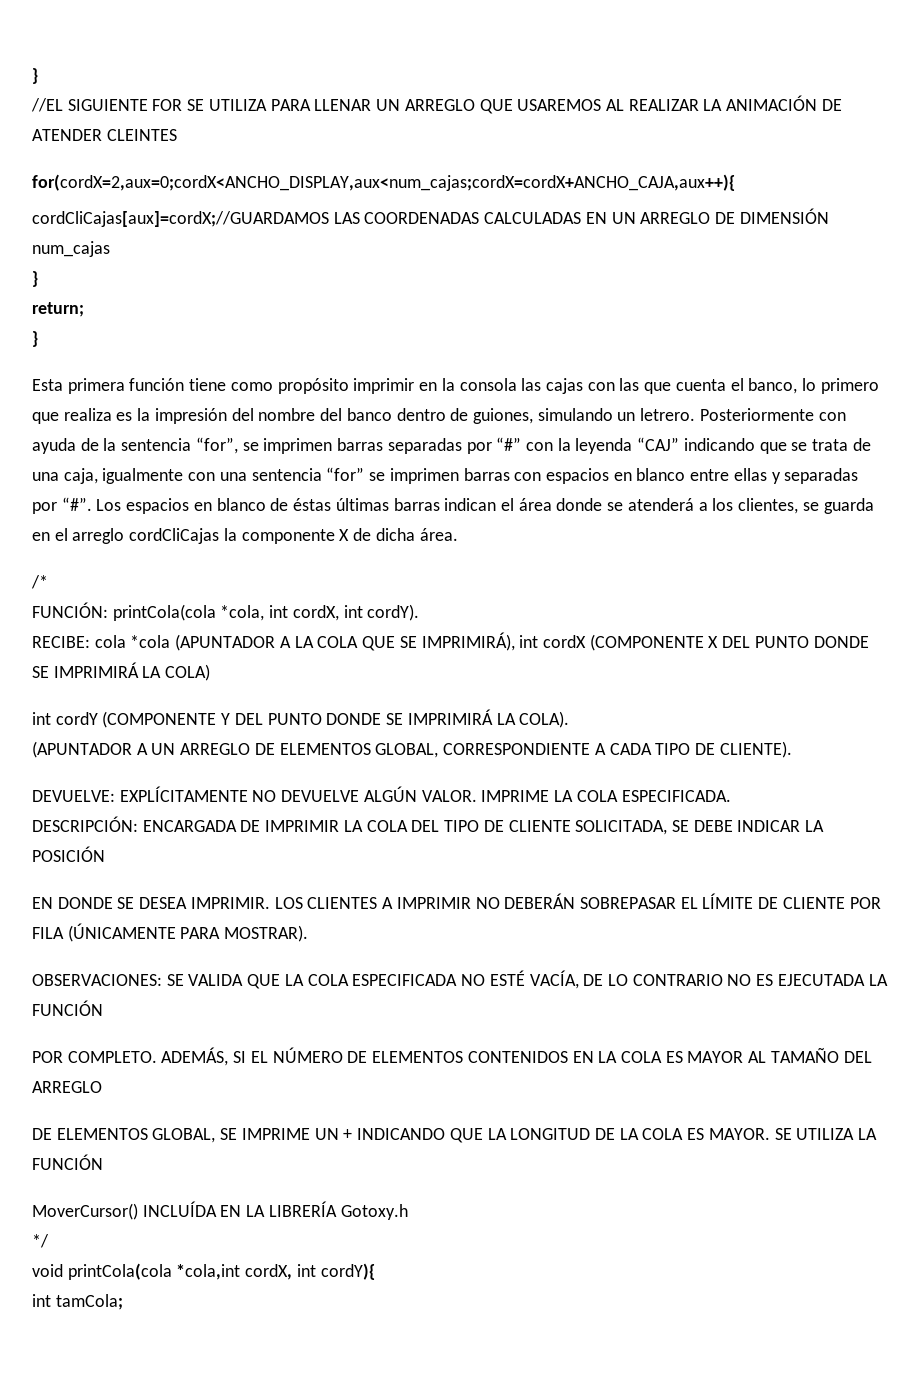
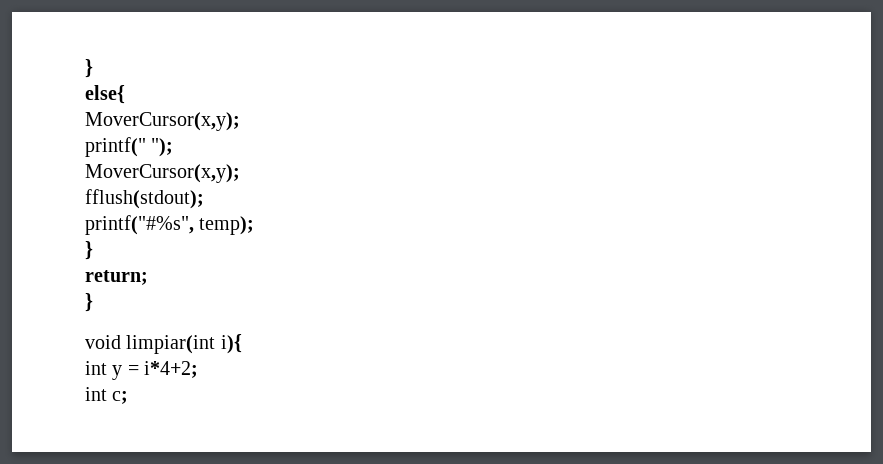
[32,68,38,84] [31,95,842,114] [32,129,177,141] [32,174,735,191] [32,208,829,227] [32,241,110,257] [32,271,38,287] [32,302,84,317] [32,331,38,347] [32,378,879,394] [32,408,846,424] [32,437,871,454] [32,467,859,484] [32,497,874,514] [32,528,458,544] [31,575,48,589] [32,602,420,621] [32,632,869,651] [32,662,211,681] [32,709,570,728] [32,741,792,758] [32,786,731,802] [32,816,825,835] [32,846,105,862] [32,893,881,909] [32,923,309,942] [32,970,888,989] [32,1000,103,1016] [32,1047,872,1066] [32,1081,102,1093] [32,1128,878,1143] [32,1154,103,1170] [32,1201,408,1220] [32,1234,49,1248] [32,1263,375,1280] [32,1294,123,1310] } // //EL SIGUIENTE FOR SE UTILIZA PARA LLENAR UN ARREGLO QUE USAREMOS AL REALIZAR LA ANIMACIÓN DE ATENDER CLEINTES // for(cordX=2,aux=0;cordX<ANCHO_DISPLAY,aux<num_cajas;cordX=cordX+ANCHO_CAJA,aux++){ // cordCliCajas[aux]=cordX;//GUARDAMOS LAS COORDENADAS CALCULADAS EN UN ARREGLO DE DIMENSIÓN num_cajas // } // return; // } // Esta primera función tiene como propósito imprimir en la consola las cajas con las que cuenta el banco, lo primero que realiza es la impresión del nombre del banco dentro de guiones, simulando un letrero. Posteriormente con ayuda de la sentencia “for”, se imprimen barras separadas por “#” con la leyenda “CAJ” indicando que se trata de una caja, igualmente con una sentencia “for” se imprimen barras con espacios en blanco entre ellas y separadas por “#”. Los espacios en blanco de éstas últimas barras indican el área donde se atenderá a los clientes, se guarda en el arreglo cordCliCajas la componente X de dicha área. // /* // FUNCIÓN: printCola(cola *cola, int cordX, int cordY). // RECIBE: cola *cola (APUNTADOR A LA COLA QUE SE IMPRIMIRÁ), int cordX (COMPONENTE X DEL PUNTO DONDE SE IMPRIMIRÁ LA COLA) // int cordY (COMPONENTE Y DEL PUNTO DONDE SE IMPRIMIRÁ LA COLA). // (APUNTADOR A UN ARREGLO DE ELEMENTOS GLOBAL, CORRESPONDIENTE A CADA TIPO DE CLIENTE). // DEVUELVE: EXPLÍCITAMENTE NO DEVUELVE ALGÚN VALOR. IMPRIME LA COLA ESPECIFICADA. // DESCRIPCIÓN: ENCARGADA DE IMPRIMIR LA COLA DEL TIPO DE CLIENTE SOLICITADA, SE DEBE INDICAR LA POSICIÓN // EN DONDE SE DESEA IMPRIMIR. LOS CLIENTES A IMPRIMIR NO DEBERÁN SOBREPASAR EL LÍMITE DE CLIENTE POR FILA (ÚNICAMENTE PARA MOSTRAR). // OBSERVACIONES: SE VALIDA QUE LA COLA ESPECIFICADA NO ESTÉ VACÍA, DE LO CONTRARIO NO ES EJECUTADA LA FUNCIÓN // POR COMPLETO. ADEMÁS, SI EL NÚMERO DE ELEMENTOS CONTENIDOS EN LA COLA ES MAYOR AL TAMAÑO DEL ARREGLO // DE ELEMENTOS GLOBAL, SE IMPRIME UN + INDICANDO QUE LA LONGITUD DE LA COLA ES MAYOR. SE UTILIZA LA FUNCIÓN // MoverCursor() INCLUÍDA EN LA LIBRERÍA Gotoxy.h // */ // void printCola(cola *cola,int cordX, int cordY){ // int tamCola; -> [85,59,93,78] [85,85,125,104] [85,112,240,131] [85,137,174,157] [85,164,240,183] [85,189,204,209] [85,215,255,235] [85,241,93,260] [85,270,148,285] [85,293,93,312] [85,334,242,354] [85,361,199,380] [85,387,129,404] } // else{ // MoverCursor(x,y); // printf(" "); // MoverCursor(x,y); // fflush(stdout); // printf("#%s", temp); // } // return; // } // void limpiar(int i){ // int y = i*4+2; // int c;

